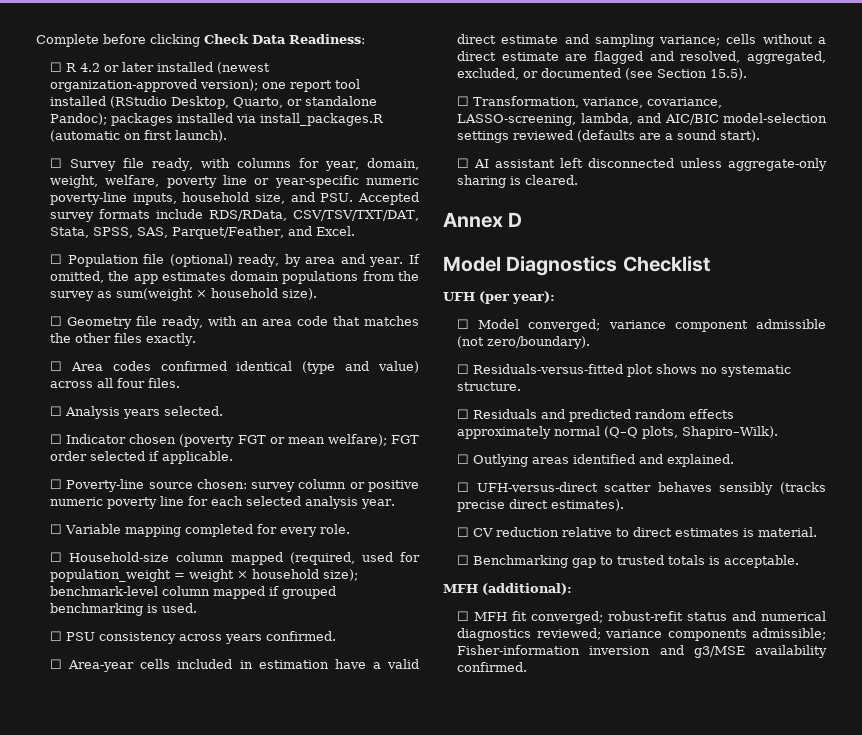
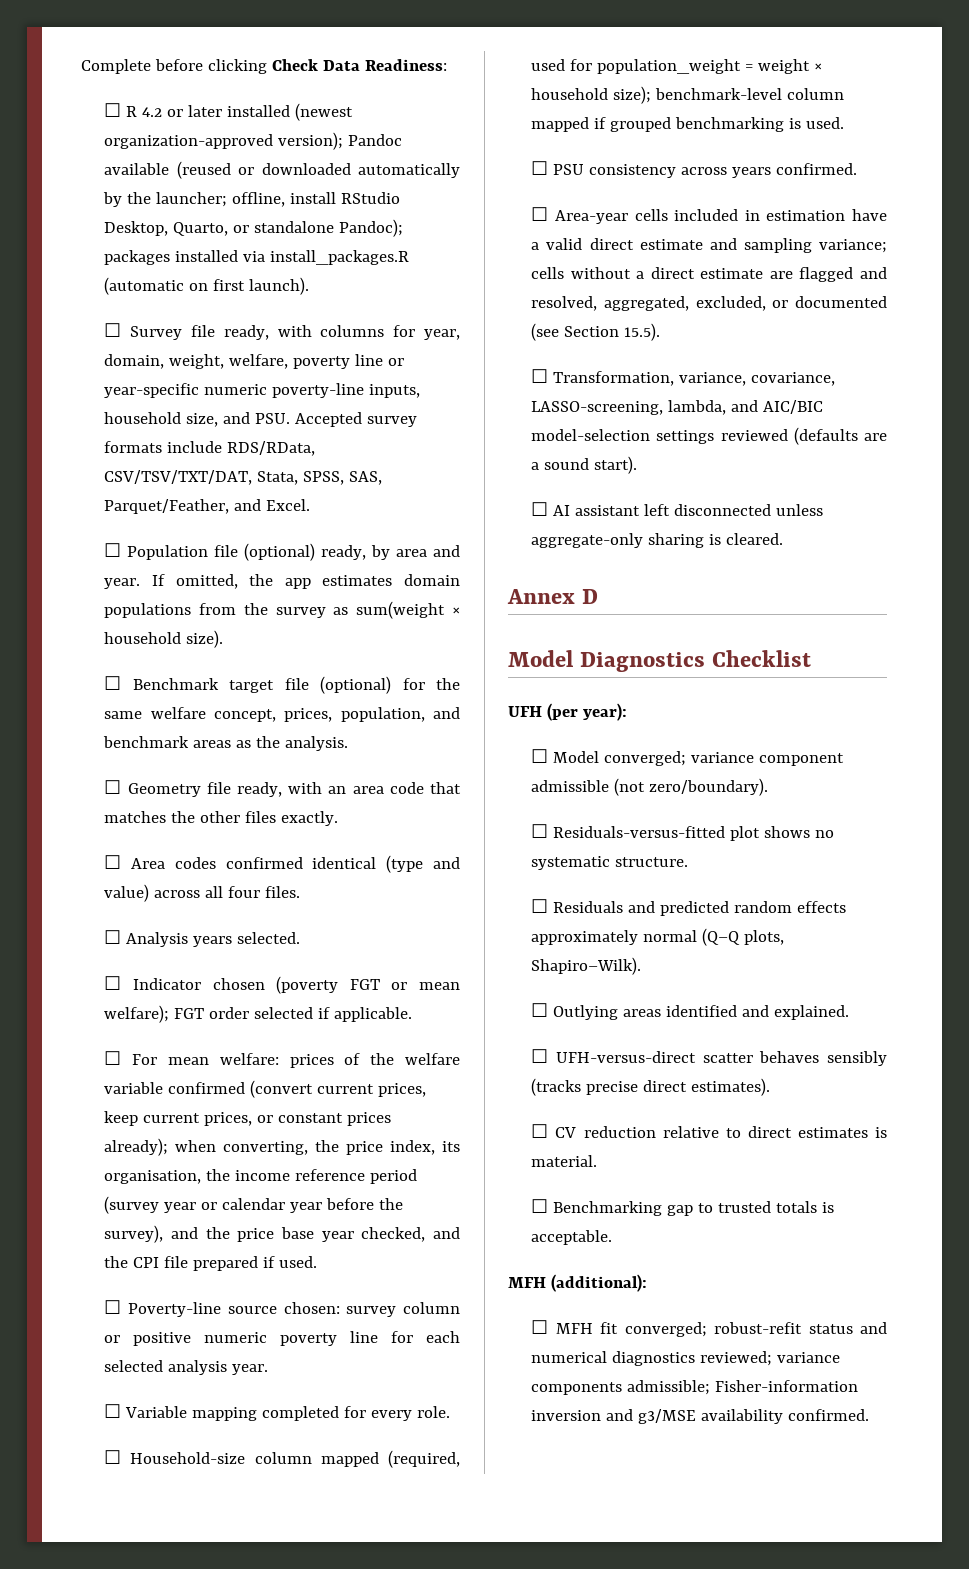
[262,79,361,92] [50,96,168,108] one report tool installed (RStudio -> [348,134,403,146] [104,161,460,179] [103,192,401,207] Pandoc available (reused or downloaded automatically by the launcher; offline, install RStudio
(318, 294) none -> [104,676,460,694] [104,707,461,722] [103,736,349,751] // ☐ Benchmark target file (optional) for the same welfare concept, prices, population, and benchmark areas as the analysis.
(234, 457) none -> [104,1051,461,1068] [104,1080,427,1098] [104,1111,392,1126] [104,1138,460,1156] [104,1169,418,1184] [104,1196,404,1214] [104,1225,460,1243] [104,1256,318,1271] // ☐ For mean welfare: prices of the welfare variable confirmed (convert current prices, keep current prices, or constant prices already); when converting, the price index, its organisation, the income reference period (survey year or calendar year before the survey), and the price base year checked, and the CPI file prepared if used.

